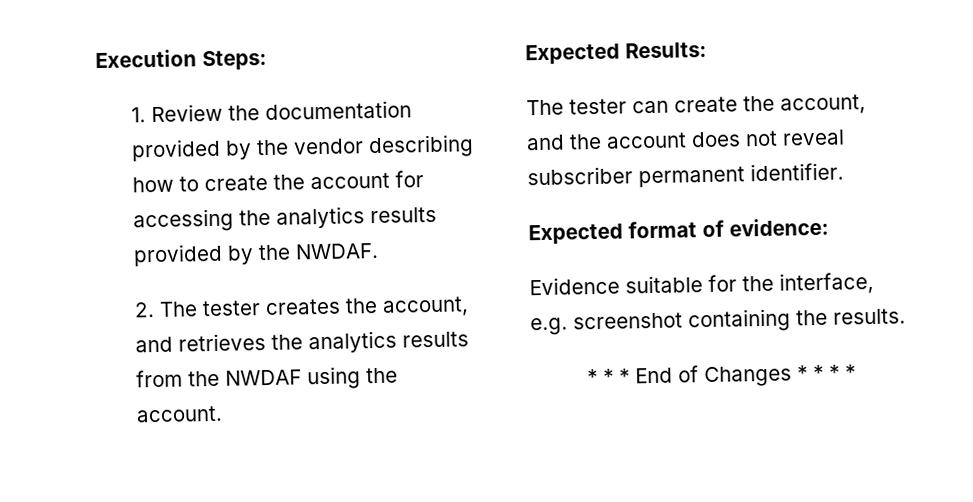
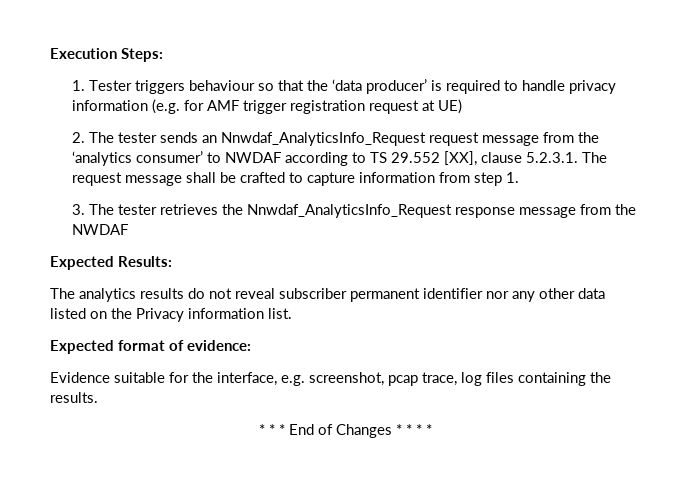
[151,100,413,123] [131,134,475,162] [132,170,425,193] [133,206,438,233] [133,242,380,267] [134,296,470,318] [135,330,470,354] Review the documentation provided by the vendor describing how to create the account for accessing the analytics results provided by the NWDAF. // 2. The tester creates the account, and retrieves the analytics results -> [89,79,617,94] [72,99,463,114] [72,132,600,146] [72,151,608,166] [72,172,520,186] [72,204,577,218] Tester triggers behaviour so that the ‘data producer’ is required to handle privacy information (e.g. for AMF trigger registration request at UE) // 2. The tester sends an Nnwdaf_AnalyticsInfo_Request request message from the ‘analytics consumer’ to NWDAF according to TS 29.552 [XX], clause 5.2.3.1. The request message shall be crafted to capture information from step 1. // 3. The tester retrieves the Nnwdaf_AnalyticsInfo_Request response message
[307,366,399,390] [136,405,224,423] using the account. -> (129, 229) none
[569,94,866,115] [526,129,845,151] [527,162,844,188] tester can create the account, and the account does not reveal subscriber permanent identifier. -> [79,288,605,302] [50,308,292,322] analytics results do not reveal subscriber permanent identifier nor any other data listed on the Privacy information list.
[573,312,683,330] screenshot -> [309,372,514,386] screenshot, pcap trace, log files

